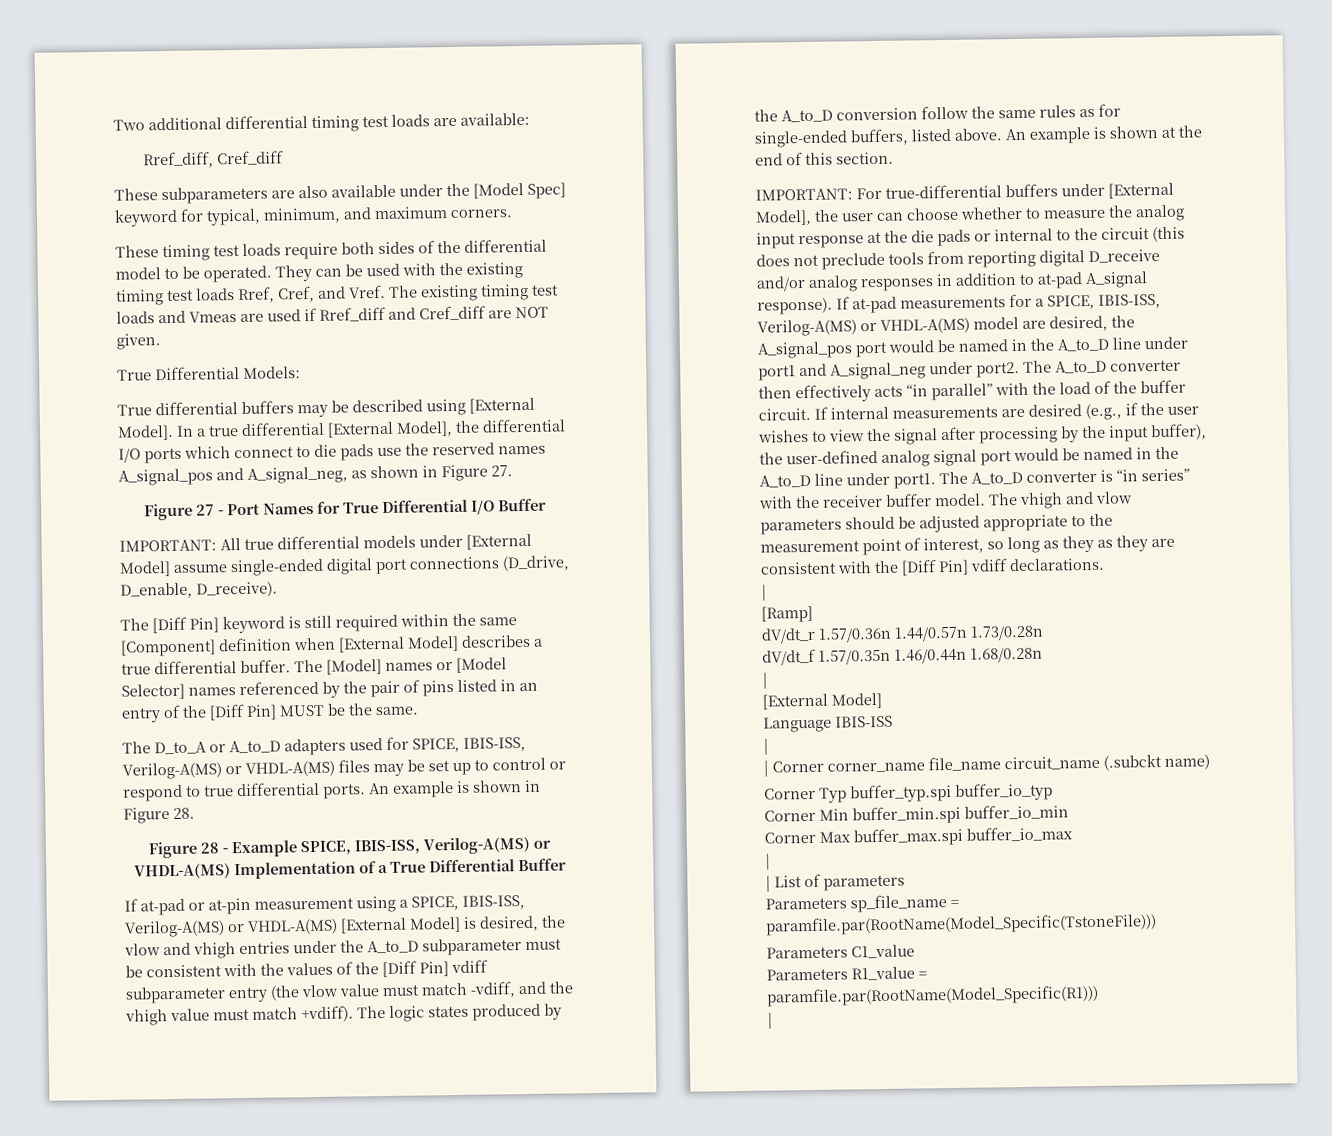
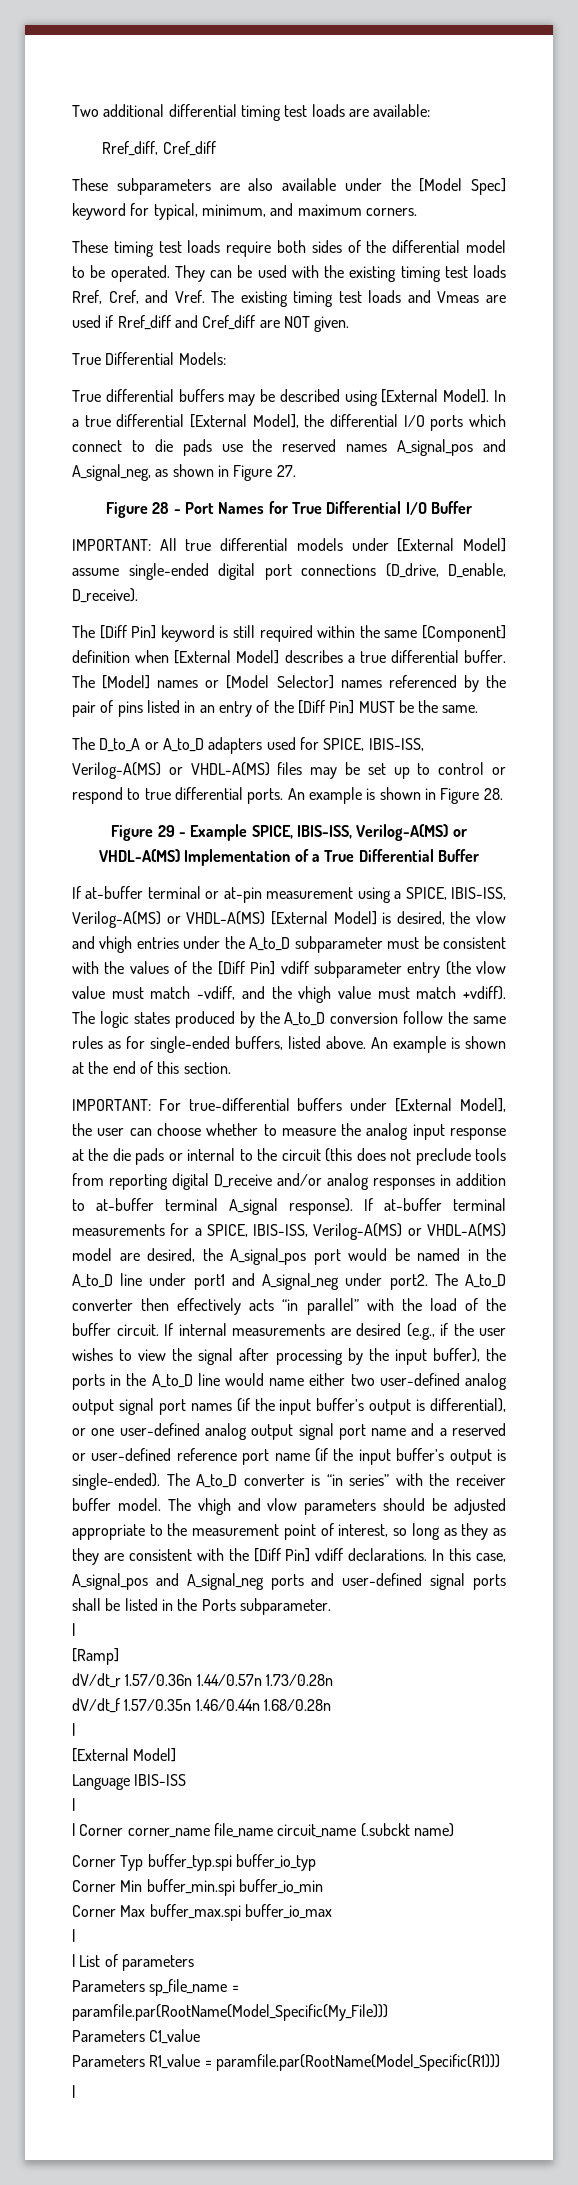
[196,504,215,516] 27 -> [152,502,170,514] 28
[200,842,219,854] 28 -> [157,825,175,837] 29
[140,898,185,916] at-pad -> [85,886,201,899] at-buffer terminal
[1037,272,1083,289] at-pad -> [96,1198,218,1211] at-buffer terminal
[852,296,897,314] at-pad -> [384,1198,506,1211] at-buffer terminal
[786,446,1179,467] [759,472,936,489] user-defined analog signal port would be named in the A_to_D line under port1. -> [72,1373,508,1390] [72,1398,506,1415] [72,1423,506,1440] [72,1448,507,1465] [72,1473,160,1490] ports in the A_to_D line would name either two user-defined analog output signal port names (if the input buffer’s output is differential), or one user-defined analog output signal port name and a reserved or user-defined reference port name (if the input buffer’s output is single-ended).
(1105, 564) none -> [432,1548,507,1562] [72,1573,506,1590] [72,1598,331,1615] In this case, A_signal_pos and A_signal_neg ports and user-defined signal ports shall be listed in the Ports subparameter.
[765,913,1157,936] paramfile.par(RootName(Model_Specific(TstoneFile))) -> [72,2004,388,2021] paramfile.par(RootName(Model_Specific(My_File)))

